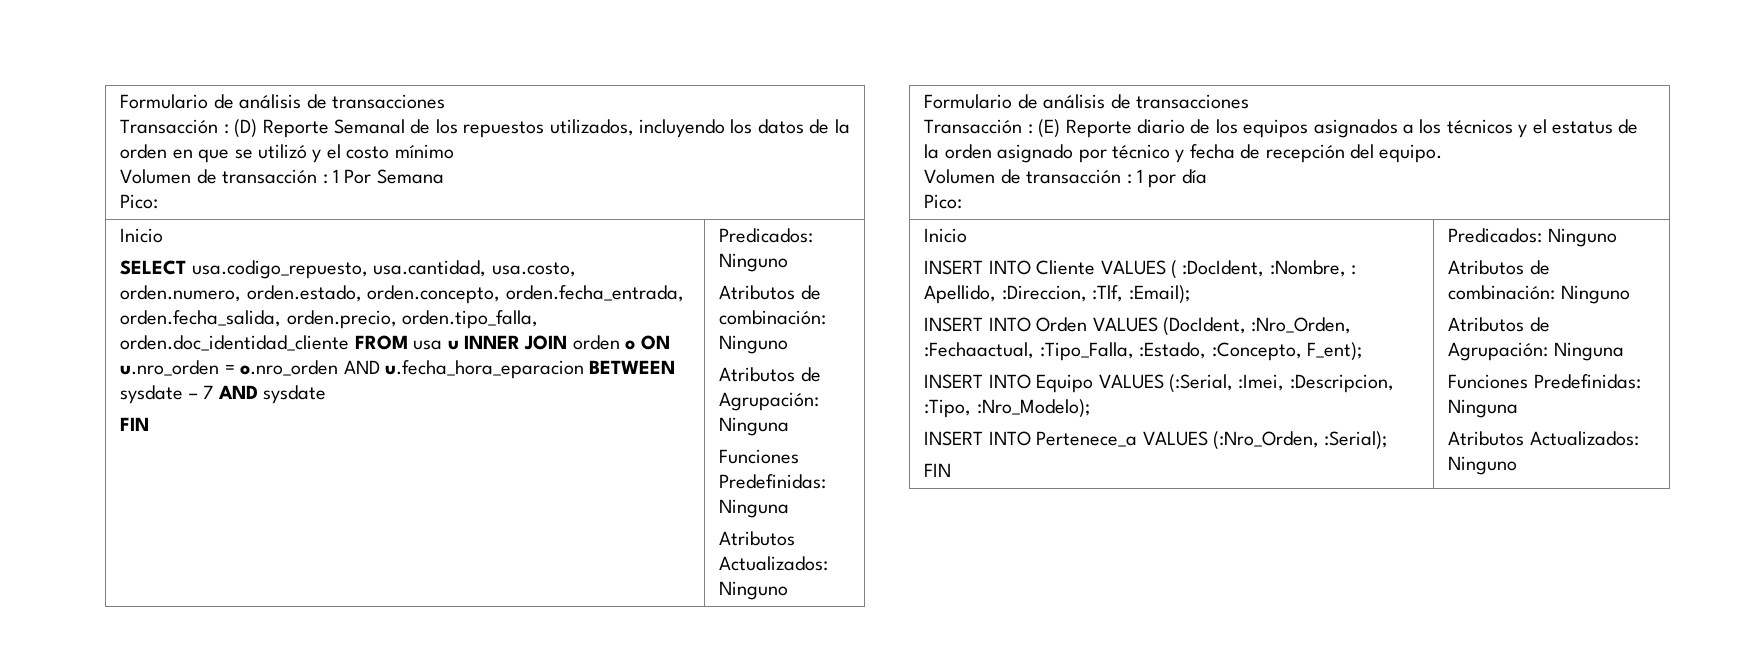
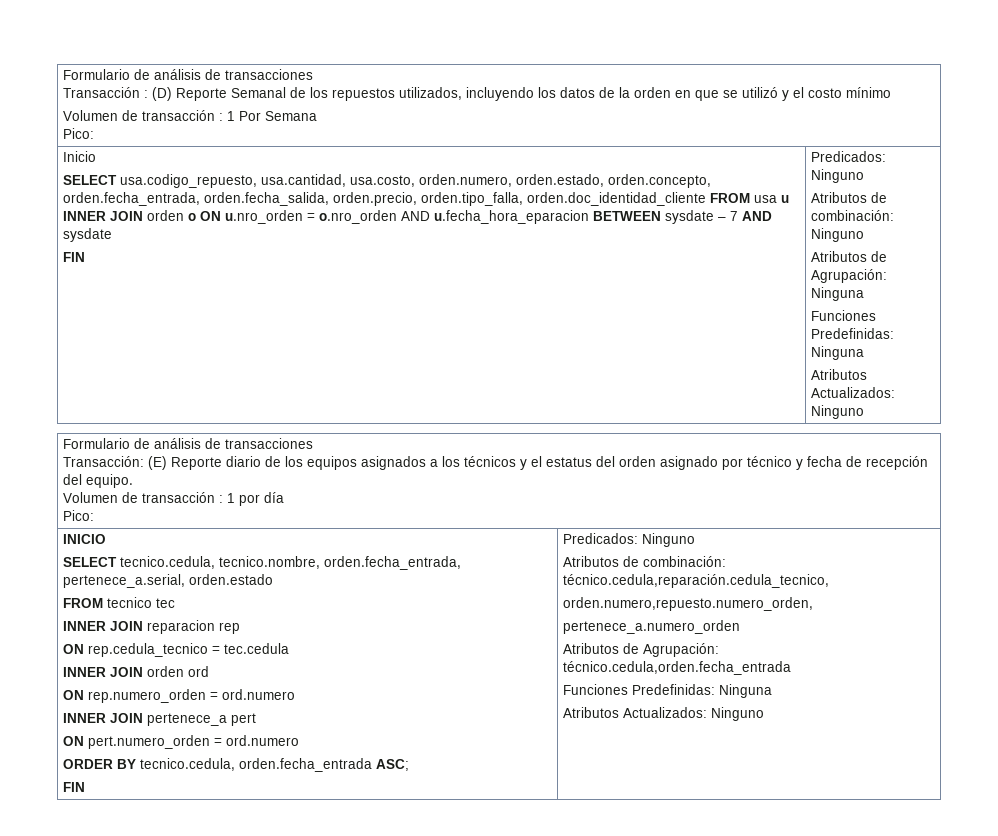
[924,119,1033,134] Transacción : -> [63,456,145,467] Transacción:
[1618,119,1639,134] [924,144,940,159] de la -> [596,456,616,467] del
[924,228,968,243] [924,260,1357,279] [924,285,1190,304] [924,317,1352,336] [924,342,1362,361] [924,374,1394,393] [924,399,1090,418] [924,431,1388,450] [924,463,952,477] [1448,228,1617,247] [1448,260,1550,275] [1448,285,1630,304] [1448,317,1550,332] [1448,342,1624,361] Inicio // INSERT INTO Cliente VALUES ( :DocIdent, :Nombre, : Apellido, :Direccion, :Tlf, :Email); // INSERT INTO Orden VALUES (DocIdent, :Nro_Orden, :Fechaactual, :Tipo_Falla, :Estado, :Concepto, F_ent); // INSERT INTO Equipo VALUES (:Serial, :Imei, :Descripcion, :Tipo, :Nro_Modelo); // INSERT INTO Pertenece_a VALUES (:Nro_Orden, :Serial); // FIN | Predicados: Ninguno // Atributos de combinación: Ninguno // Atributos de Agrupación: Ninguna -> [63,534,107,544] [63,556,462,570] [63,574,274,588] [63,597,176,608] [63,620,241,634] [63,643,290,657] [63,666,210,677] [63,689,296,703] [63,713,257,726] [63,735,300,749] [63,758,410,772] [63,782,86,792] [563,533,696,547] [563,556,727,567] [563,574,830,588] [563,597,814,611] [563,620,741,634] [563,643,720,657] [563,661,792,675] INICIO // SELECT tecnico.cedula, tecnico.nombre, orden.fecha_entrada, pertenece_a.serial, orden.estado // FROM tecnico tec // INNER JOIN reparacion rep // ON rep.cedula_tecnico = tec.cedula // INNER JOIN orden ord // ON rep.numero_orden = ord.numero // INNER JOIN pertenece_a pert // ON pert.numero_orden = ord.numero // ORDER BY tecnico.cedula, orden.fecha_entrada ASC; // FIN | Predicados: Ninguno // Atributos de combinación: técnico.cedula,reparación.cedula_tecnico, // orden.numero,repuesto.numero_orden, // pertenece_a.numero_orden // Atributos de Agrupación: técnico.cedula,orden.fecha_entrada

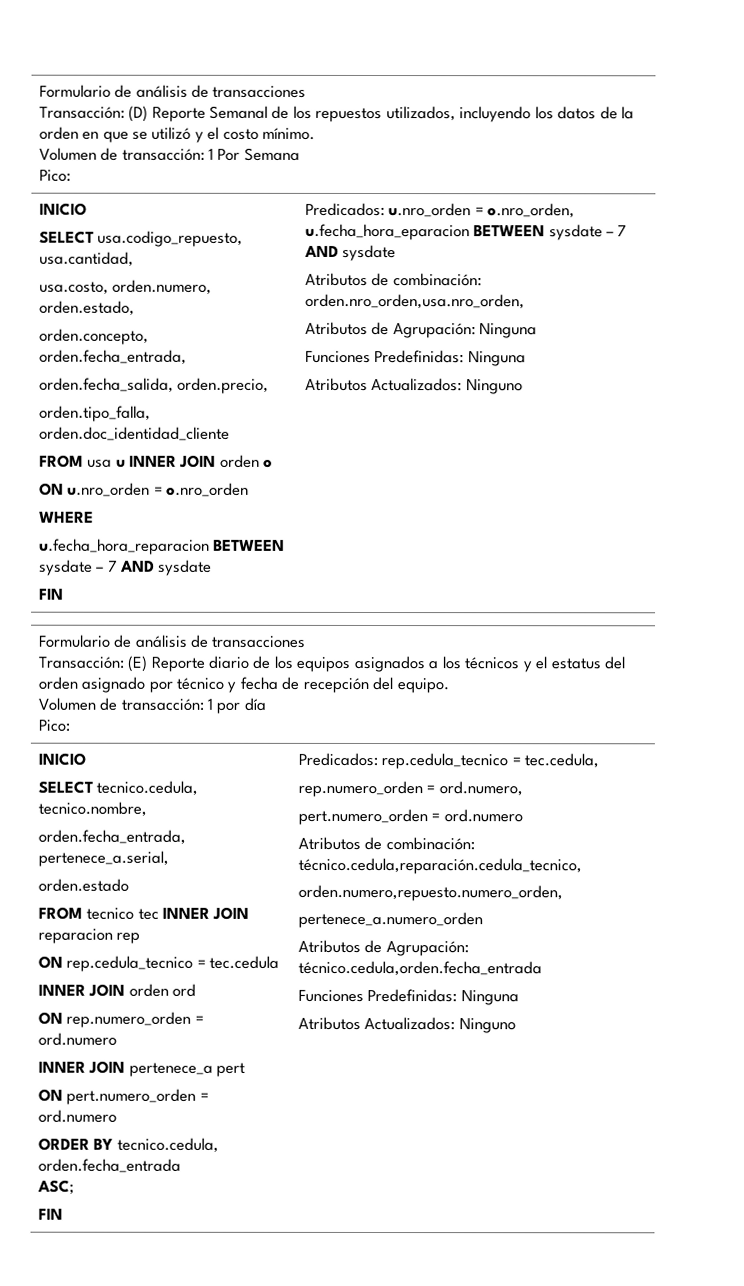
[63,69,314,80] [63,87,149,98] Formulario de análisis de transacciones // Transacción : -> [38,84,307,98] [38,106,125,119] Formulario de análisis de transacciones // Transacción:
[846,87,892,98] [63,110,224,121] mínimo // Volumen de transacción : -> [262,127,316,140] [38,147,205,161] mínimo. // Volumen de transacción:
[63,151,97,162] Inicio -> [38,202,87,216] INICIO
(347, 180) none -> (134, 259) //
(605, 180) none -> (135, 308) //
(201, 199) none -> (187, 357) //
(418, 199) none -> (270, 385) //
(707, 199) none -> (230, 433) //
(197, 217) none -> (274, 463) //
[401,210,590,224] AND u.fecha_hora_eparacion -> [38,511,94,523] [38,538,210,555] // WHERE // u.fecha_hora_reparacion
[811,169,865,183] [811,192,888,203] [811,210,895,221] [811,228,865,242] Ninguno // Atributos de combinación: Ninguno -> [388,203,575,219] [304,223,628,241] [303,244,397,262] [304,272,482,287] [304,293,525,310] u.nro_orden = o.nro_orden, u.fecha_hora_eparacion BETWEEN sysdate – 7 AND sysdate // Atributos de combinación: orden.nro_orden,usa.nro_orden,
[142,492,224,503] transacción : -> [120,698,204,711] transacción:
(321, 562) none -> (147, 809) //
(186, 581) none -> (169, 858) //
(176, 603) // -> (159, 914) none
(373, 765) none -> (181, 1165) //
[642,533,696,547] Ninguno -> [381,753,599,770] [297,780,523,798] [297,808,523,826] rep.cedula_tecnico = tec.cedula, // rep.numero_orden = ord.numero, // pert.numero_orden = ord.numero

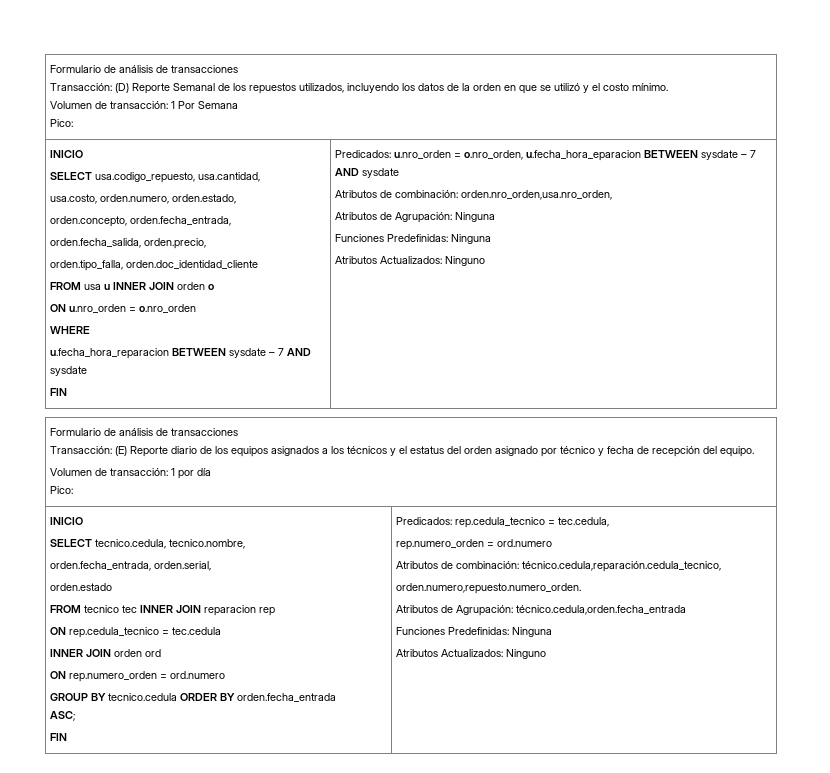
[37,850,169,867] pertenece_a.serial, -> [154,561,212,571] orden.serial,
[37,1060,245,1077] [37,1088,209,1105] [37,1109,117,1123] INNER JOIN pertenece_a pert // ON pert.numero_orden = ord.numero // -> [50,693,178,701] GROUP BY tecnico.cedula
[116,1137,219,1153] tecnico.cedula, -> (236, 697) none
[438,781,523,797] [297,808,441,826] ord.numero, // pert.numero_orden = -> (495, 544) none
[297,884,563,902] [297,911,483,929] orden.numero,repuesto.numero_orden, // pertenece_a.numero_orden -> [396,583,582,594] orden.numero,repuesto.numero_orden.

